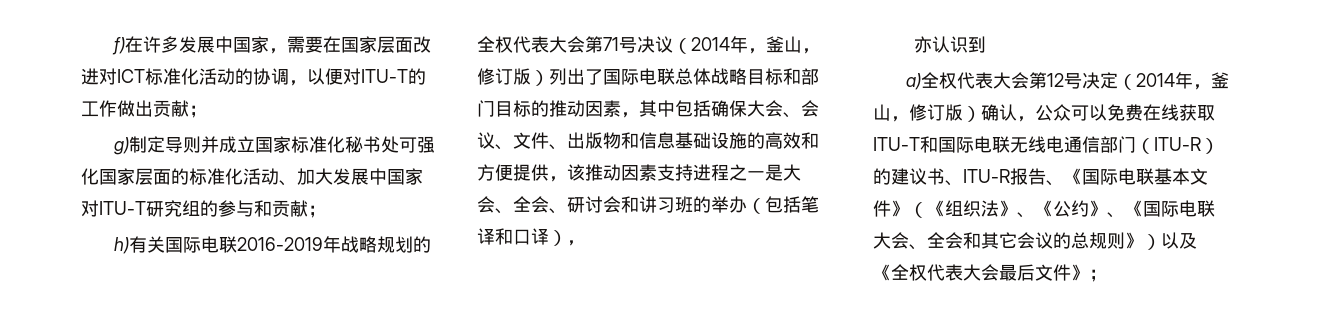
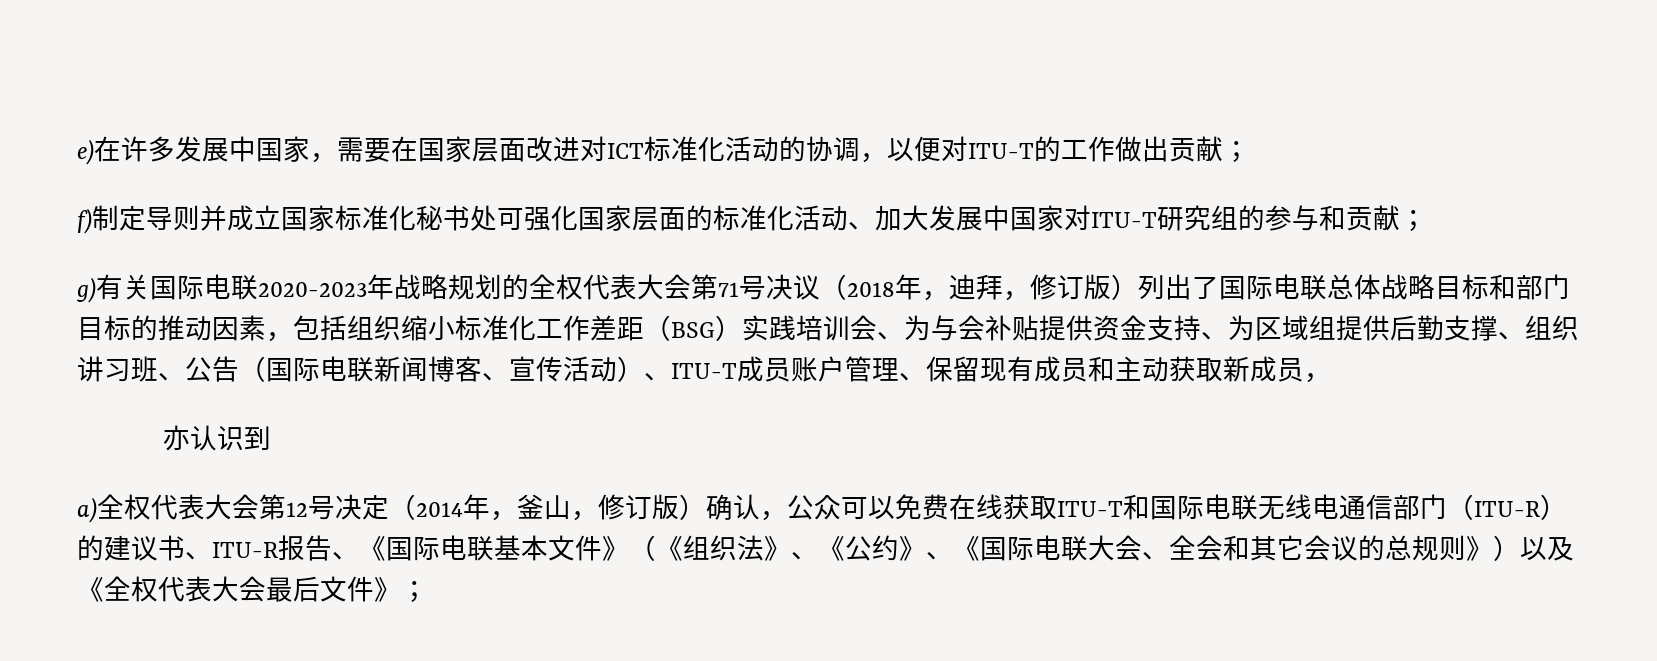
[112,37,126,55] f) -> [77,139,94,165] e)
[114,137,130,155] g) -> [77,208,92,234] f)
[114,237,130,254] h) -> [76,277,96,303] g)
[237,237,324,251] 2016-2019 -> [258,282,367,297] 2020-2023
[691,36,802,54] 2014年，釜山 -> [847,274,1003,301] 2018年，迪拜
[639,100,819,118] [477,132,819,150] [477,164,801,182] [477,196,819,214] [477,228,567,246] 其中包括确保大会、会议、文件、出版物和信息基础设施的高效和方便提供，该推动因素支持进程之一是大会、全会、研讨会和讲习班的举办（包括笔译和口译） -> [293,315,1579,341] [77,356,1304,382] 包括组织缩小标准化工作差距（BSG）实践培训会、为与会补贴提供资金支持、为区域组提供后勤支撑、组织讲习班、公告（国际电联新闻博客、宣传活动）、ITU-T成员账户管理、保留现有成员和主动获取新成员

